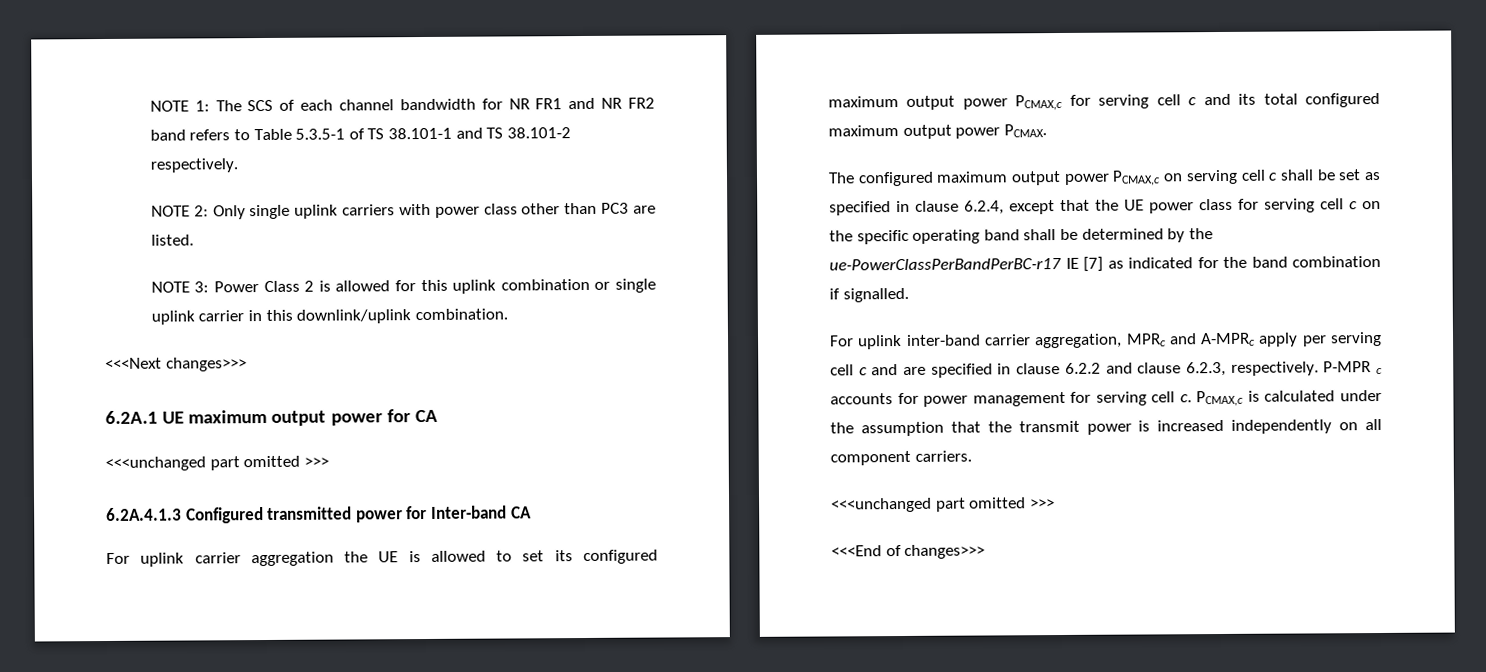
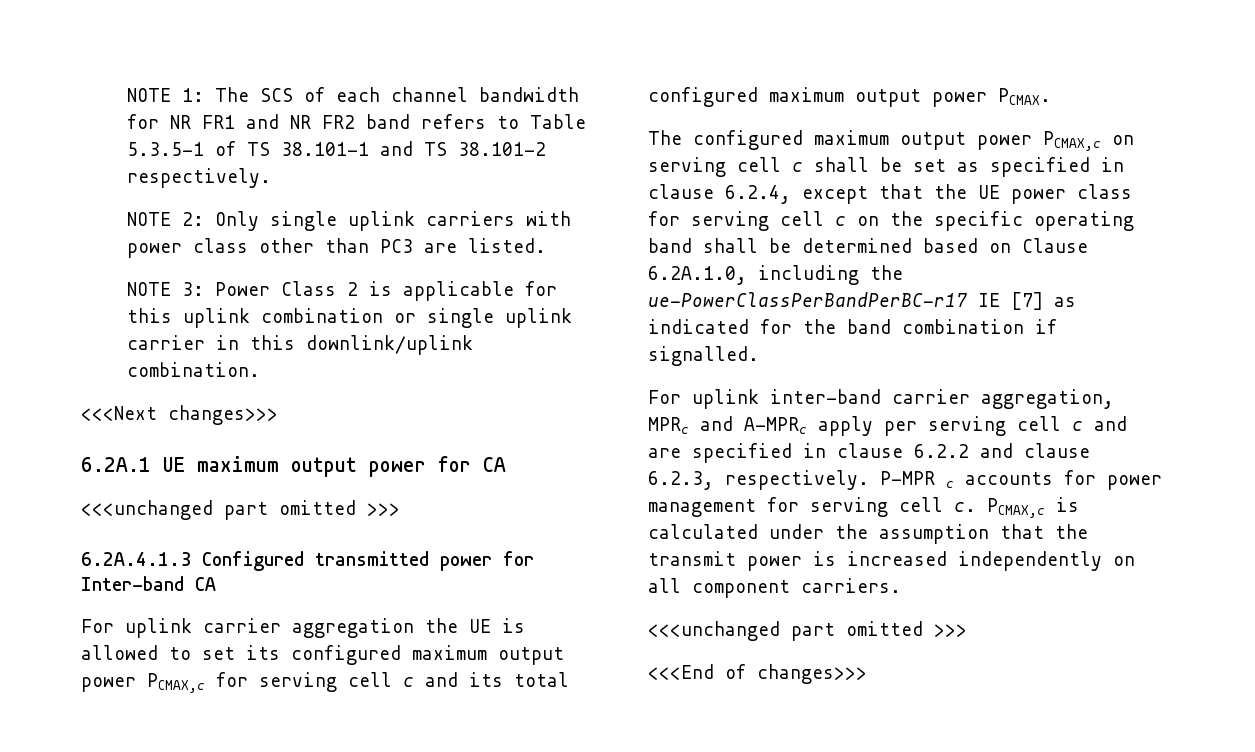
[335,280,391,292] allowed -> [403,281,515,301] applicable
[1167,228,1186,243] by -> [923,238,1088,253] [648,265,859,285] based on Clause 6.2A.1.0, including

